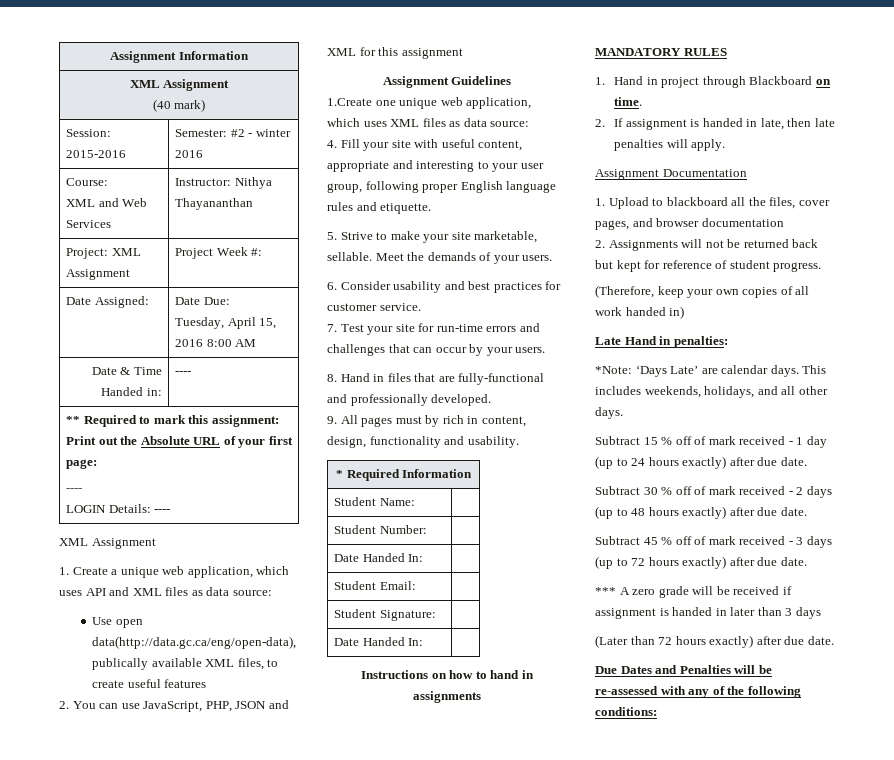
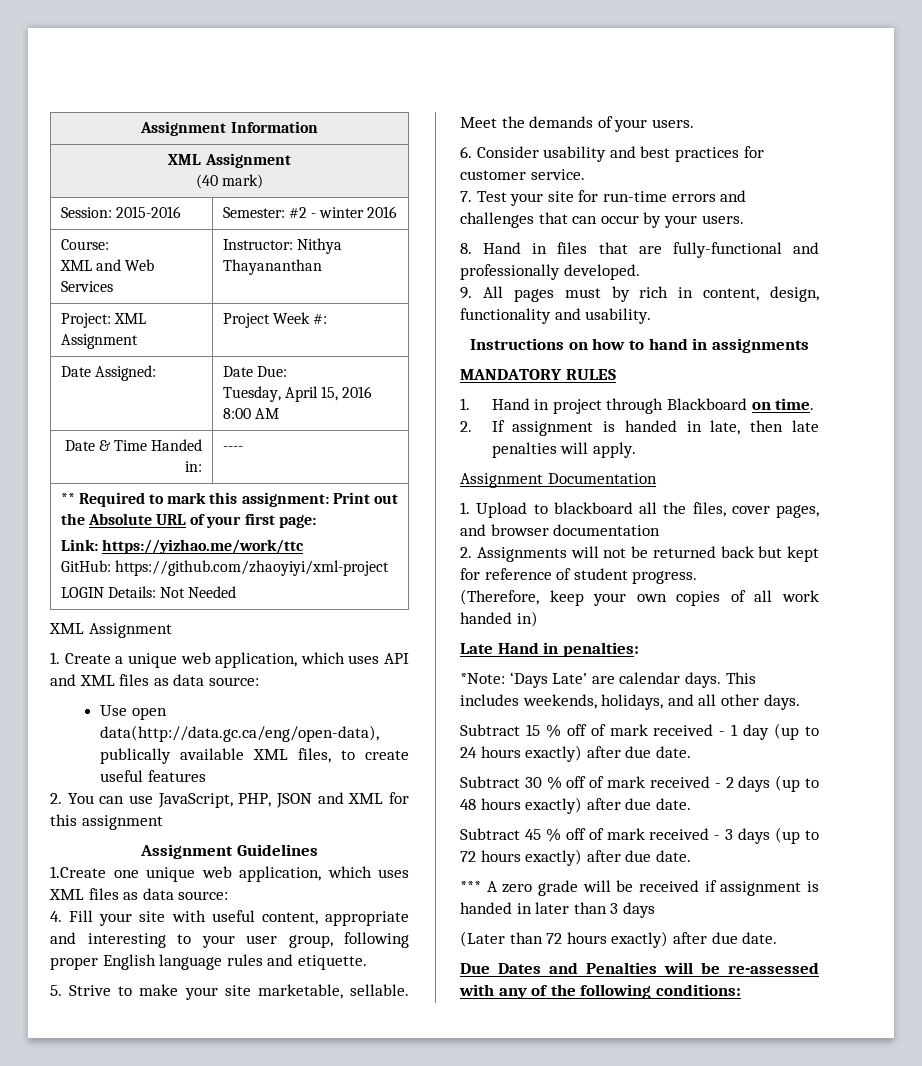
[66,488,83,492] ---- -> [60,539,304,554] [60,560,389,576] Link: https://yizhao.me/work/ttc // GitHub: https://github.com/zhaoyiyi/xml-project
[154,509,171,513] ---- -> [160,586,237,598] Not Needed
[335,469,473,481] [334,497,415,506] [334,525,427,534] [334,553,424,562] [334,581,416,590] [334,609,436,621] [334,637,424,646] // * Required Information // Student Name: | // Student Number: | // Date Handed In: | // Student Email: | // Student Signature: | // Date Handed In: | -> (652, 316) none

